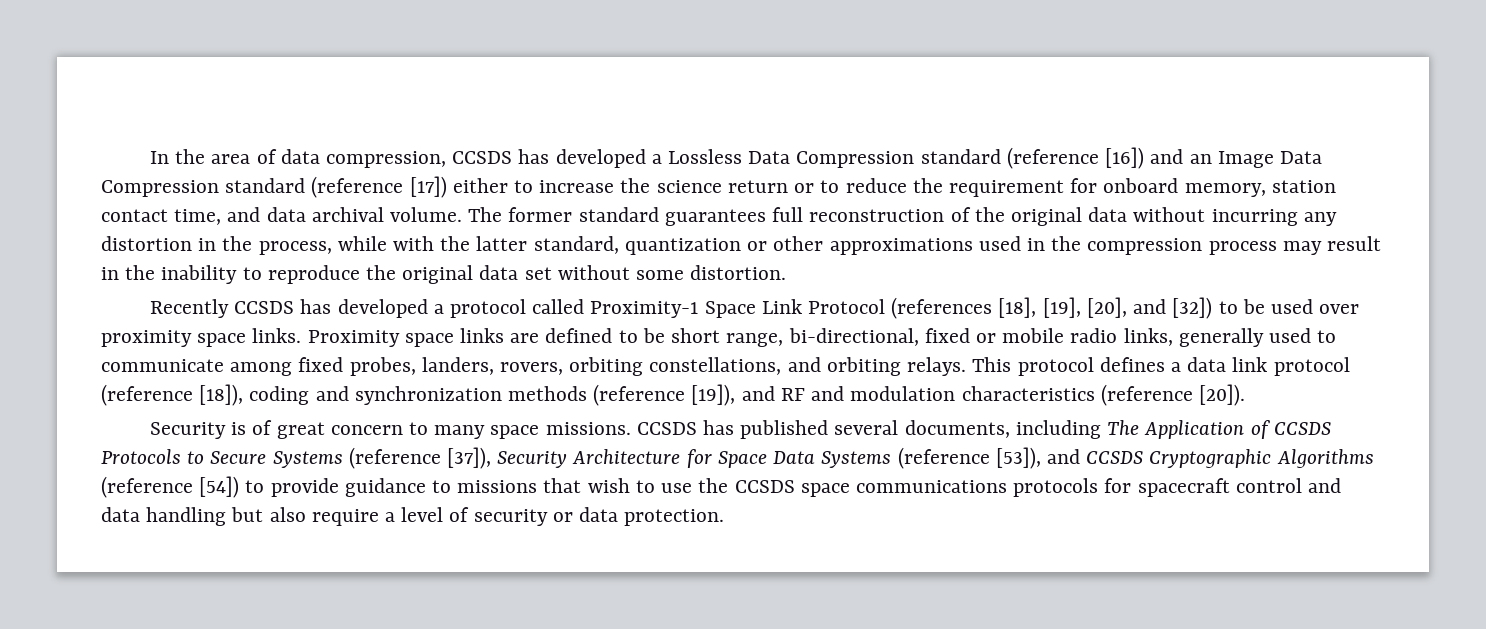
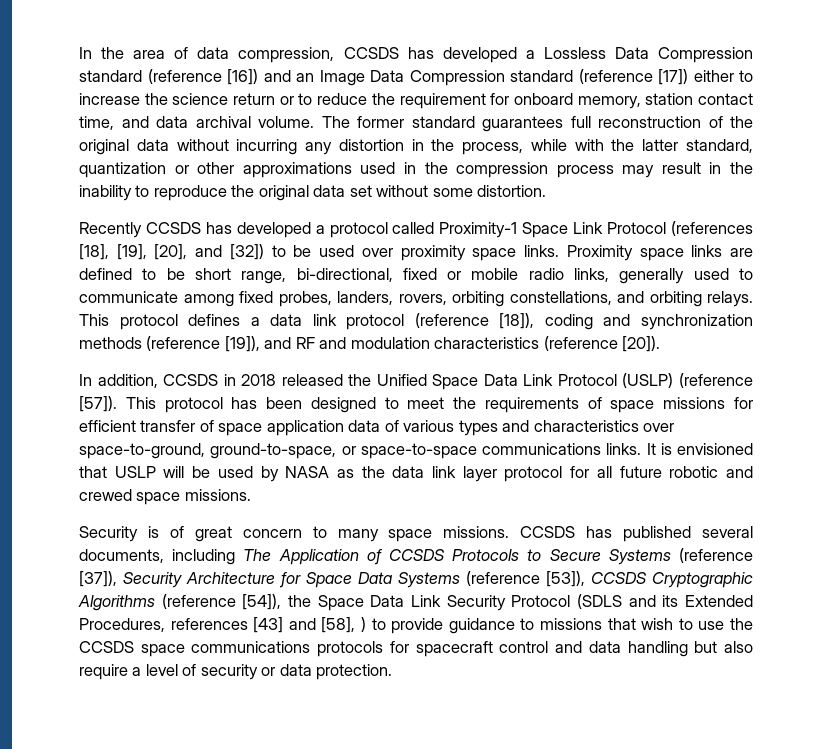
(1245, 395) none -> [79,373,754,390] [79,396,753,413] [79,420,675,436] [79,443,753,459] [79,466,754,482] [79,489,251,505] // In addition, CCSDS in 2018 released the Unified Space Data Link Protocol (USLP) (reference [57]). This protocol has been designed to meet the requirements of space missions for efficient transfer of space application data of various types and characteristics over space-to-ground, ground-to-space, or space-to-space communications links. It is envisioned that USLP will be used by NASA as the data link layer protocol for all future robotic and crewed space missions.
[1046,449,1080,464] and -> (585, 579) none
[199,476,240,498] [54]) -> [242,594,753,611] [79,617,366,633] [54]), the Space Data Link Security Protocol (SDLS and its Extended Procedures, references [43] and [58], )

